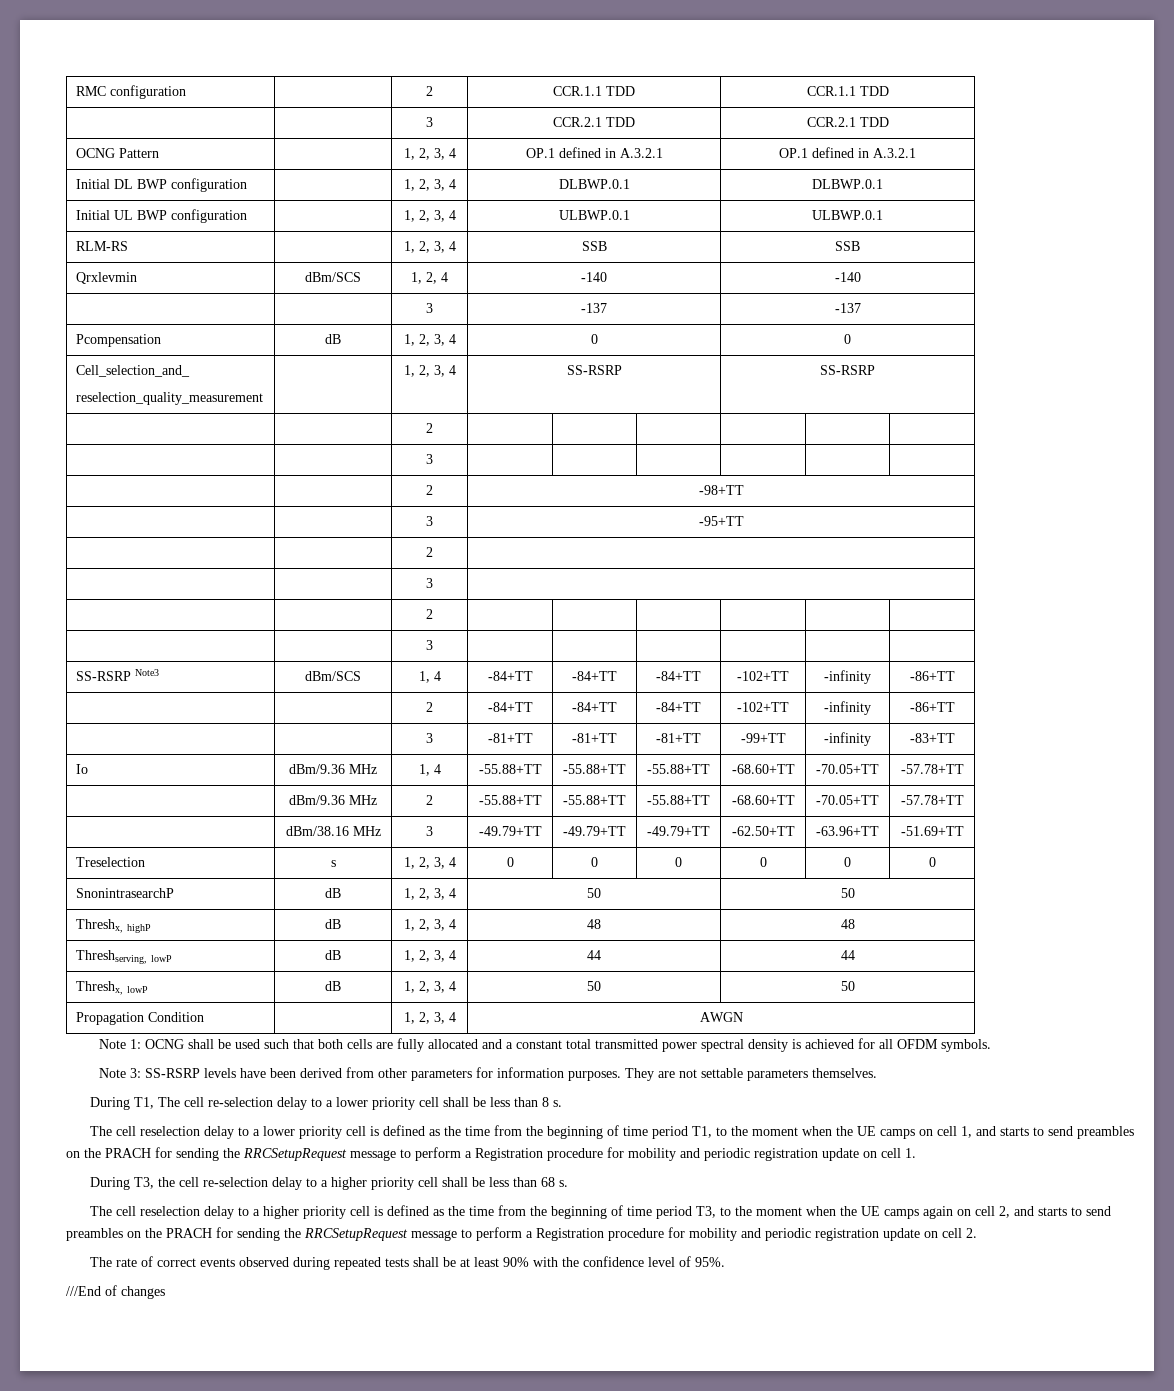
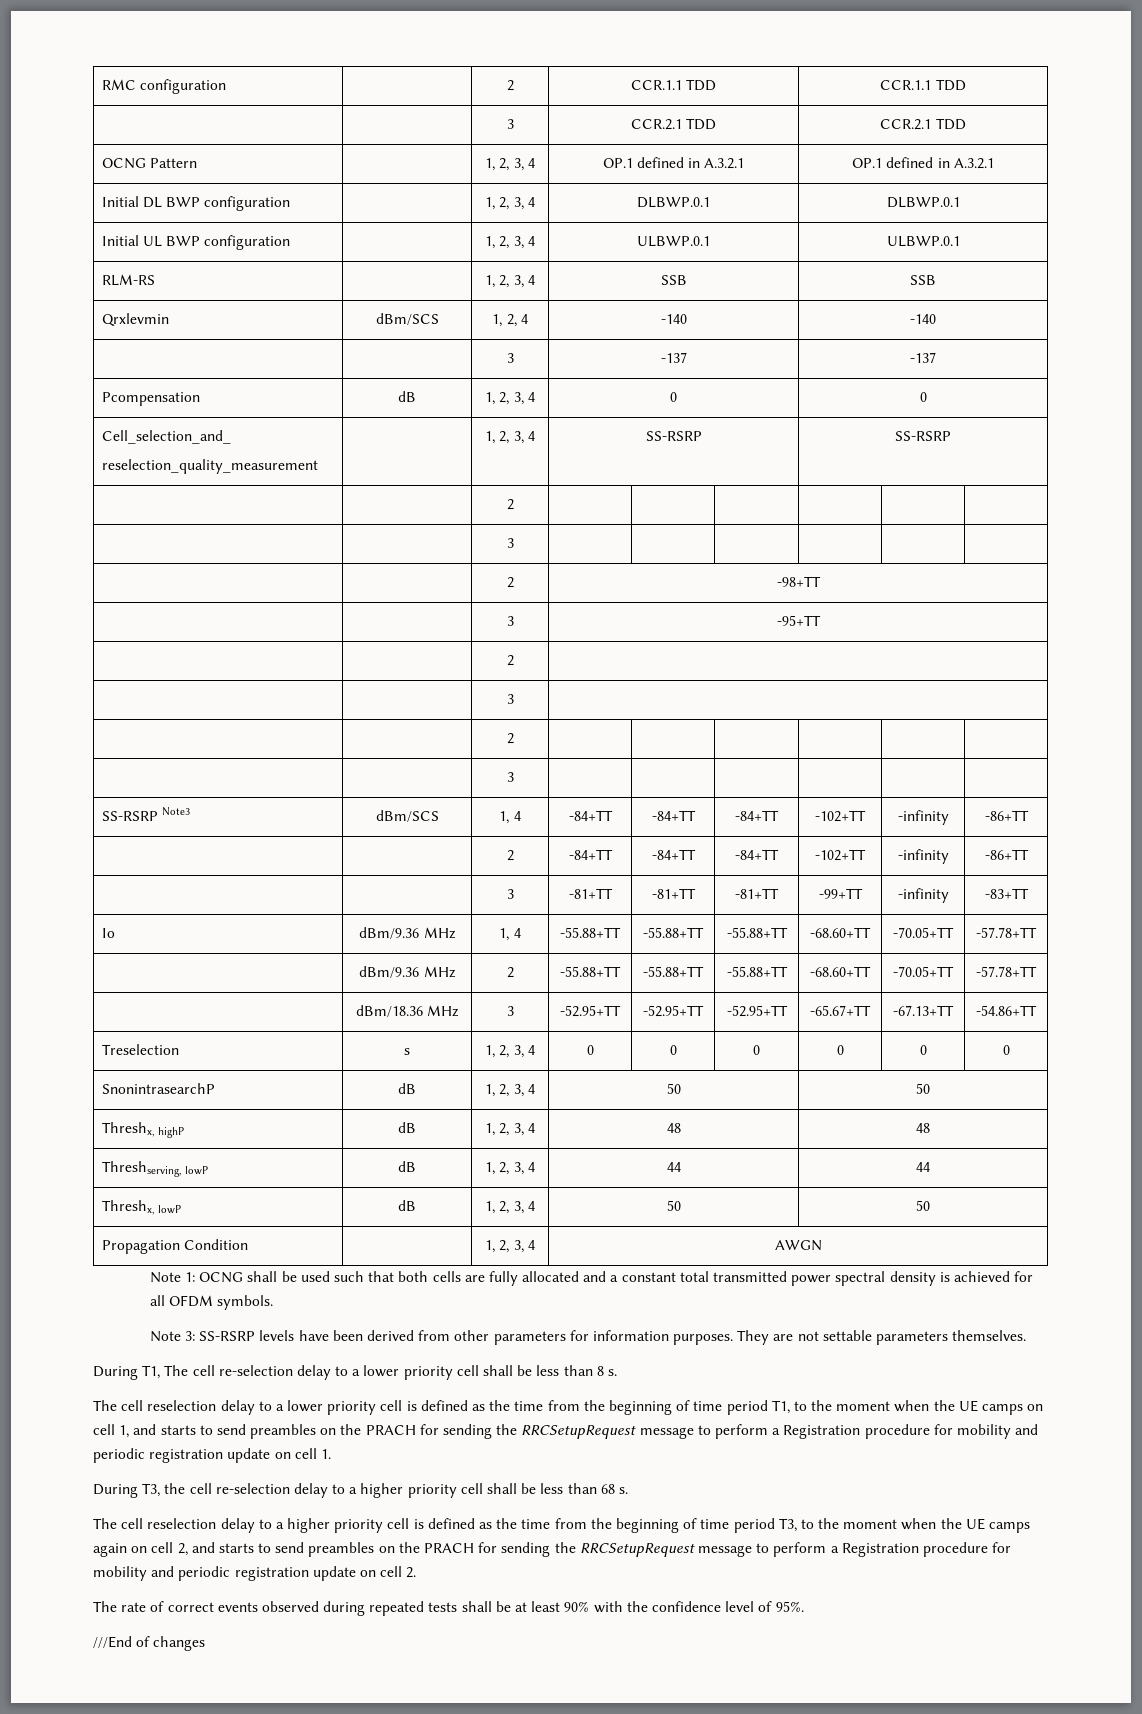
[285,826,349,836] dBm/38.16 -> [355,1005,423,1017] dBm/18.36
[478,826,542,836] [563,826,626,836] [647,826,710,836] [731,826,795,836] [816,826,879,836] [900,826,964,836] -49.79+TT | -49.79+TT | -49.79+TT | -62.50+TT | -63.96+TT | -51.69+TT -> [560,1005,621,1017] [643,1005,704,1017] [726,1005,788,1017] [810,1005,871,1016] [893,1005,954,1016] [976,1005,1037,1016] -52.95+TT | -52.95+TT | -52.95+TT | -65.67+TT | -67.13+TT | -54.86+TT

